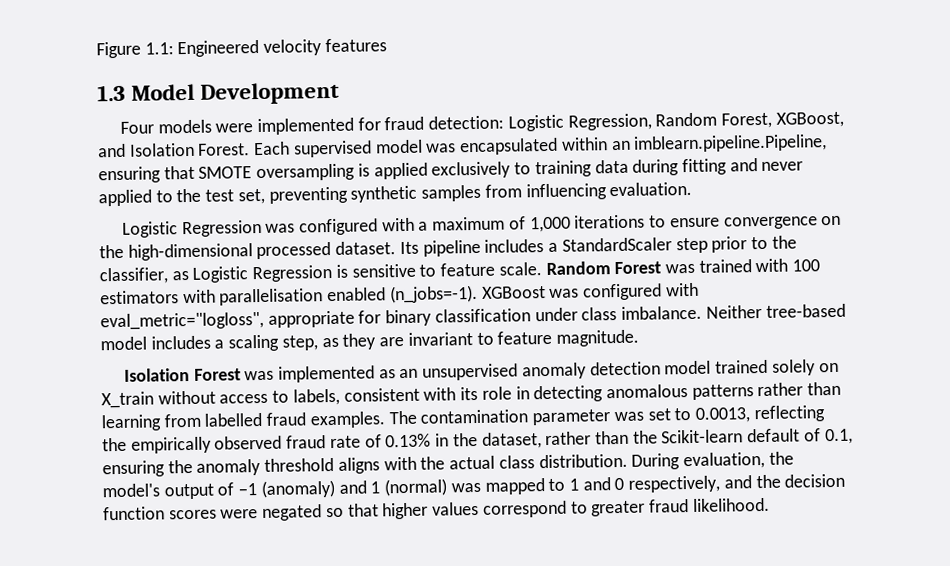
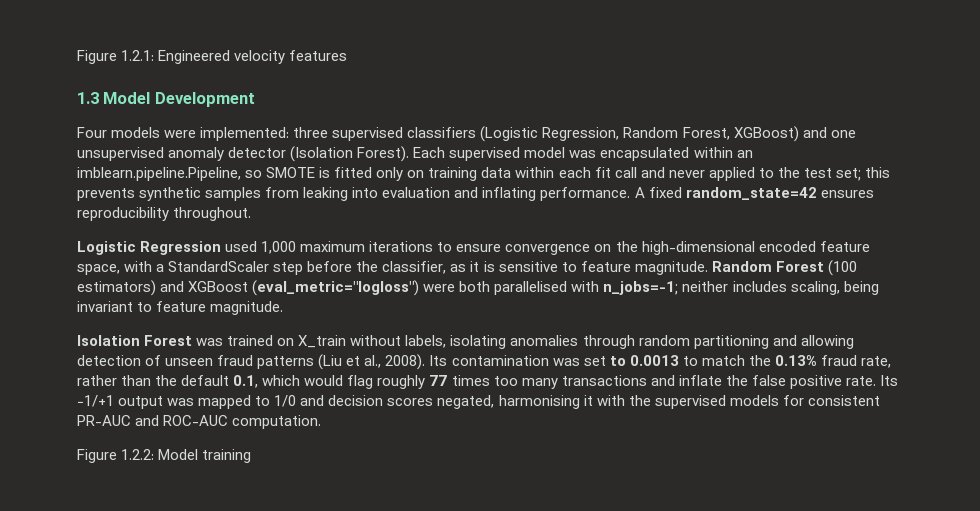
[96,41,174,59] Figure 1.1: -> [77,50,155,64] Figure 1.2.1:
[257,111,844,136] [98,142,251,158] implemented for fraud detection: Logistic Regression, Random Forest, XGBoost, and Isolation Forest. -> [200,126,856,142] [77,146,410,162] implemented: three supervised classifiers (Logistic Regression, Random Forest, XGBoost) and one unsupervised anomaly detector (Isolation Forest).
[98,158,727,184] ensuring that SMOTE oversampling is applied exclusively to training data during fitting -> [245,167,637,181] so SMOTE is fitted only on training data within each fit call
[237,181,693,205] [121,216,571,238] set, preventing synthetic samples from influencing evaluation. // Logistic Regression was configured with a maximum of 1,000 -> [835,167,890,181] [77,187,874,201] [77,207,252,221] [77,241,366,255] set; this prevents synthetic samples from leaking into evaluation and inflating performance. A fixed random_state=42 ensures reproducibility throughout. // Logistic Regression used 1,000 maximum
[256,239,545,260] processed dataset. Its pipeline includes -> [758,241,870,252] [77,261,153,275] encoded feature space, with
[711,236,768,253] prior to -> [307,261,353,272] before
[192,264,333,283] Logistic Regression -> [470,261,480,272] it
[498,262,542,276] scale. -> [634,261,708,275] magnitude.
[664,258,821,274] [100,282,699,306] [100,303,846,331] [100,333,405,352] was trained with 100 estimators with parallelisation enabled (n_jobs=-1). XGBoost was configured with eval_metric="logloss", appropriate for binary classification under class imbalance. Neither tree-based model includes a scaling step, as they are -> [827,260,857,276] [77,280,879,296] (100 estimators) and XGBoost (eval_metric="logloss") were both parallelised with n_jobs=-1; neither includes scaling, being
[278,359,839,383] [101,381,842,409] [101,405,825,432] [102,428,853,454] [102,451,794,478] [102,473,846,500] [103,497,770,521] implemented as an unsupervised anomaly detection model trained solely on X_train without access to labels, consistent with its role in detecting anomalous patterns rather than learning from labelled fraud examples. The contamination parameter was set to 0.0013, reflecting the empirically observed fraud rate of 0.13% in the dataset, rather than the Scikit-learn default of 0.1, ensuring the anomaly threshold aligns with the actual class distribution. During evaluation, the model's output of −1 (anomaly) and 1 (normal) was mapped to 1 and 0 respectively, and the decision function scores were negated so that higher values correspond to greater fraud likelihood. -> [227,335,854,349] [77,354,891,370] [77,375,898,389] [77,395,880,409] [77,415,322,429] [77,449,252,463] trained on X_train without labels, isolating anomalies through random partitioning and allowing detection of unseen fraud patterns (Liu et al., 2008). Its contamination was set to 0.0013 to match the 0.13% fraud rate, rather than the default 0.1, which would flag roughly 77 times too many transactions and inflate the false positive rate. Its −1/+1 output was mapped to 1/0 and decision scores negated, harmonising it with the supervised models for consistent PR-AUC and ROC-AUC computation. // Figure 1.2.2: Model training

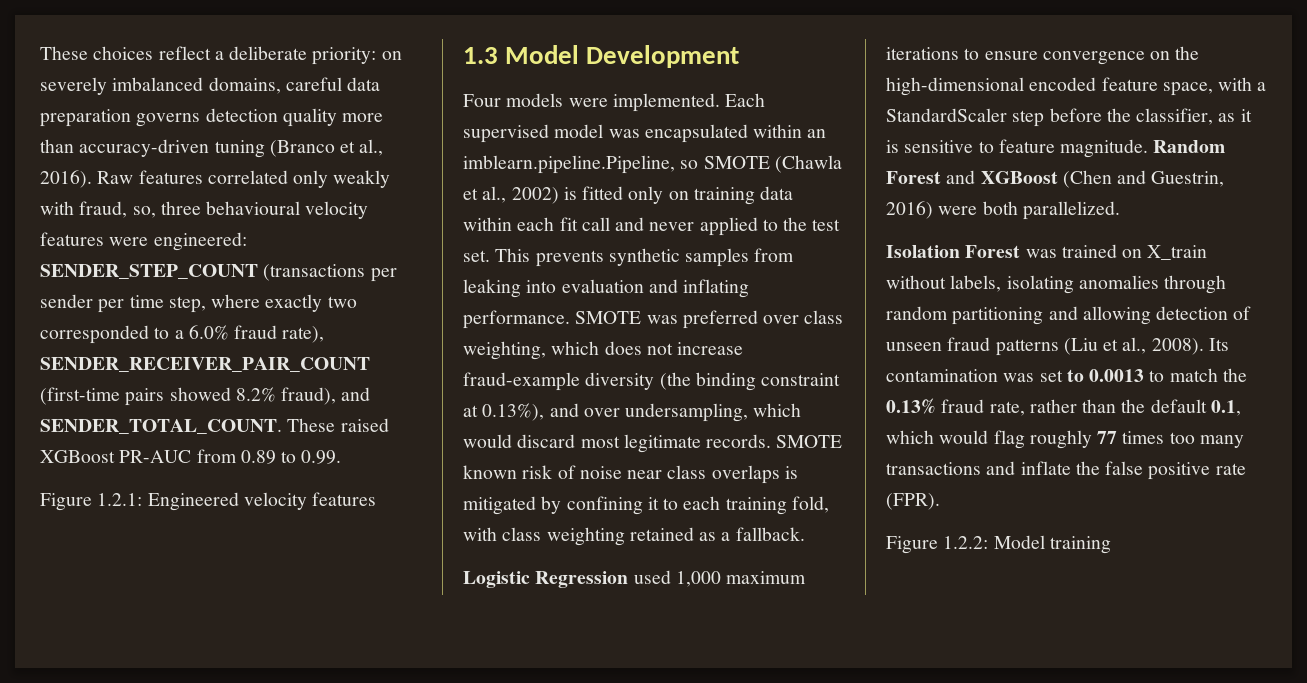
(77, 57) none -> [40,46,402,65] [40,77,381,95] [40,108,384,127] [40,139,384,158] [40,170,391,188] [40,201,369,219] [40,232,247,251] [40,264,397,282] [40,294,357,313] [40,325,325,344] [40,357,370,372] [40,387,371,406] [40,418,389,434] [40,449,342,464] These choices reflect a deliberate priority: on severely imbalanced domains, careful data preparation governs detection quality more than accuracy-driven tuning (Branco et al., 2016). Raw features correlated only weakly with fraud, so, three behavioural velocity features were engineered: SENDER_STEP_COUNT (transactions per sender per time step, where exactly two corresponded to a 6.0% fraud rate), SENDER_RECEIVER_PAIR_COUNT (first-time pairs showed 8.2% fraud), and SENDER_TOTAL_COUNT. These raised XGBoost PR-AUC from 0.89 to 0.99. //
[200,126,856,142] [77,146,410,162] implemented: three supervised classifiers (Logistic Regression, Random Forest, XGBoost) and one unsupervised anomaly detector (Isolation Forest). -> [612,93,720,112] implemented.
(316, 172) none -> [774,155,842,173] [463,186,559,204] (Chawla et al., 2002)
[835,167,890,181] set; this -> [463,248,531,262] set. This
[634,187,874,200] [77,207,252,221] A fixed random_state=42 ensures reproducibility throughout. -> [575,310,844,329] [463,341,744,360] [463,372,841,391] [463,403,802,422] [463,434,843,453] [463,465,798,484] [463,496,829,515] [463,527,805,546] SMOTE was preferred over class weighting, which does not increase fraud-example diversity (the binding constraint at 0.13%), and over undersampling, which would discard most legitimate records. SMOTE known risk of noise near class overlaps is mitigated by confining it to each training fold, with class weighting retained as a fallback.
[827,260,857,276] [77,280,879,296] [77,301,284,315] (100 estimators) and XGBoost (eval_metric="logloss") were both parallelised with n_jobs=-1; neither includes scaling, being invariant to feature magnitude. -> [946,170,1225,188] [886,201,1120,220] and XGBoost (Chen and Guestrin, 2016) were both parallelized.
[845,375,898,386] [77,395,880,409] [77,415,322,429] rate. Its −1/+1 output was mapped to 1/0 and decision scores negated, harmonising it with the supervised models for consistent PR-AUC and ROC-AUC computation. -> [1215,463,1246,475] [886,493,940,510] rate (FPR).

